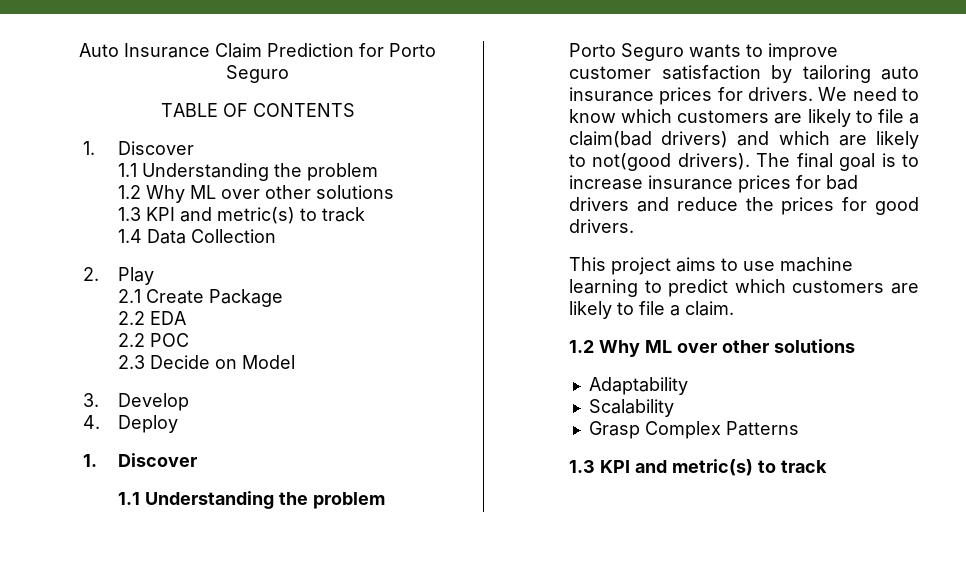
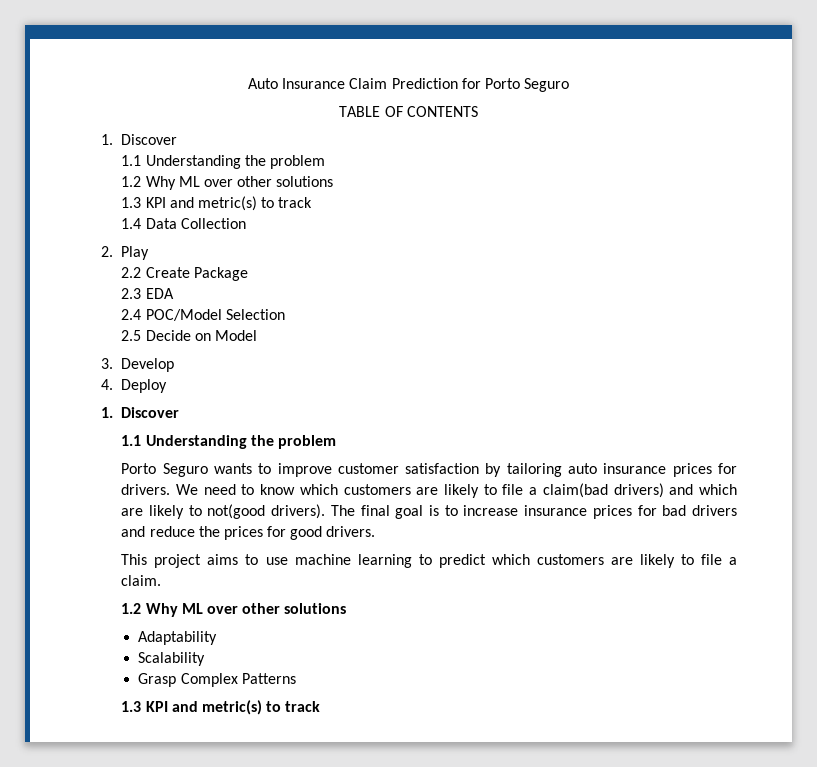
[118,289,142,303] 2.1 -> [121,267,142,278] 2.2
[118,311,146,325] 2.2 -> [121,288,142,299] 2.3
[118,333,190,347] [118,355,146,369] 2.2 POC // 2.3 -> [121,309,285,321] [121,330,142,341] 2.4 POC/Model Selection // 2.5

